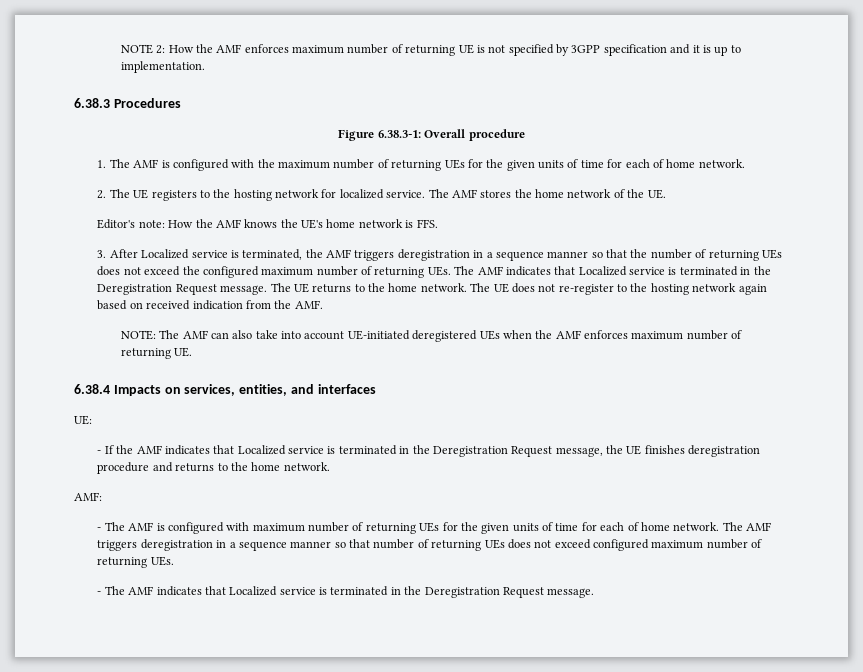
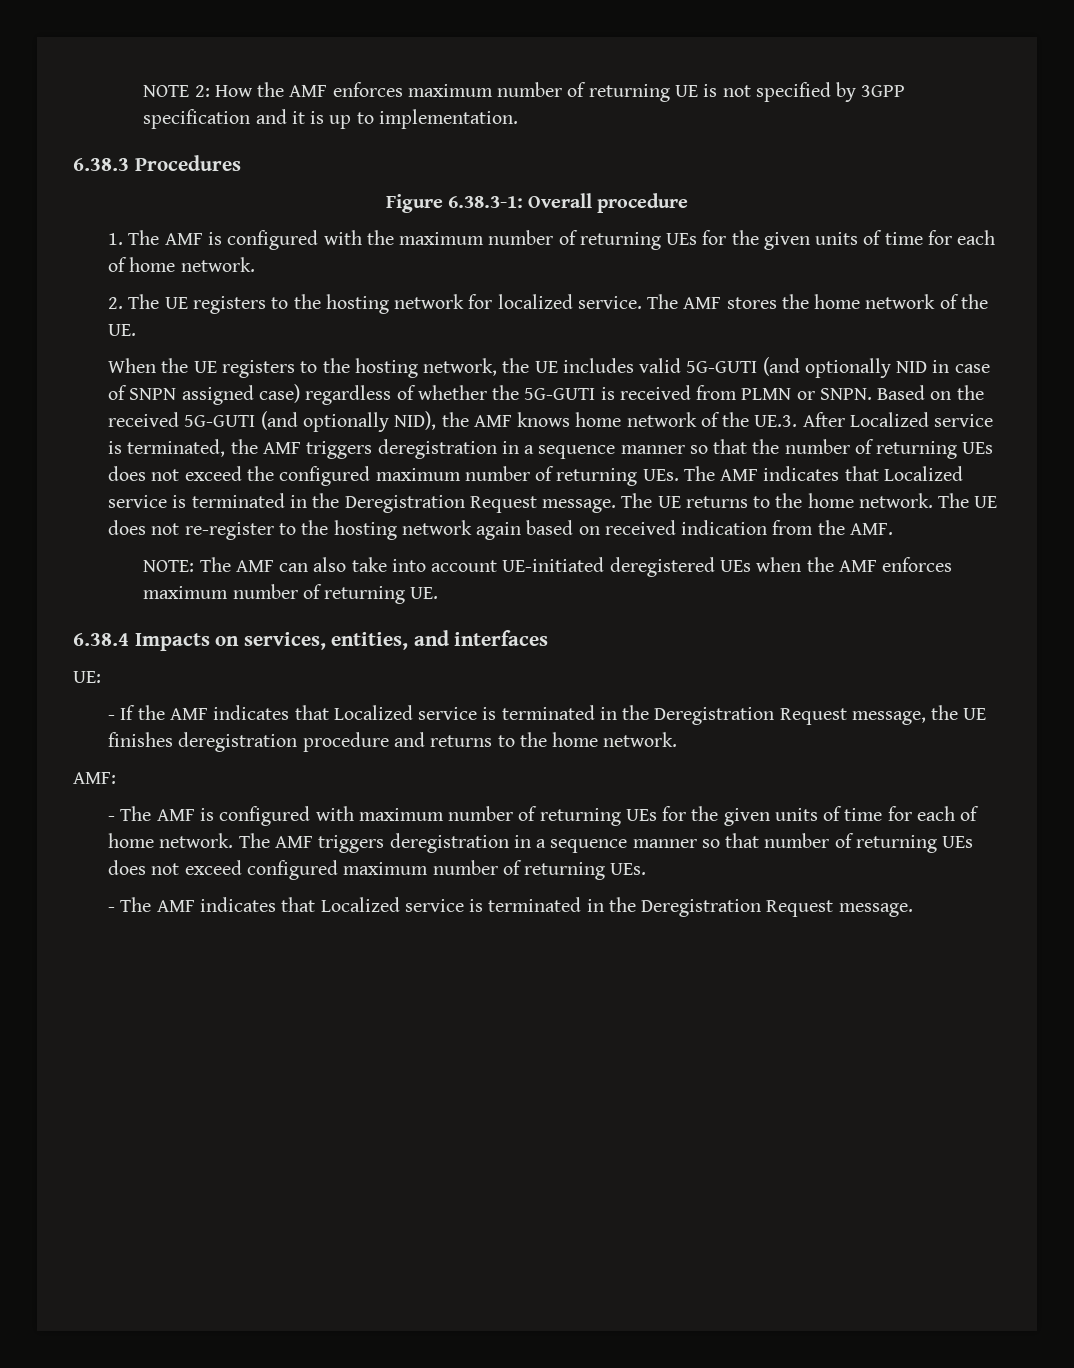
[97,219,438,229] [97,250,107,258] Editor's note: How the AMF knows the UE's home network is FFS. // 3. -> [108,357,990,378] [108,384,984,405] [108,411,798,432] When the UE registers to the hosting network, the UE includes valid 5G-GUTI (and optionally NID in case of SNPN assigned case) regardless of whether the 5G-GUTI is received from PLMN or SNPN. Based on the received 5G-GUTI (and optionally NID), the AMF knows home network of the UE.3.

